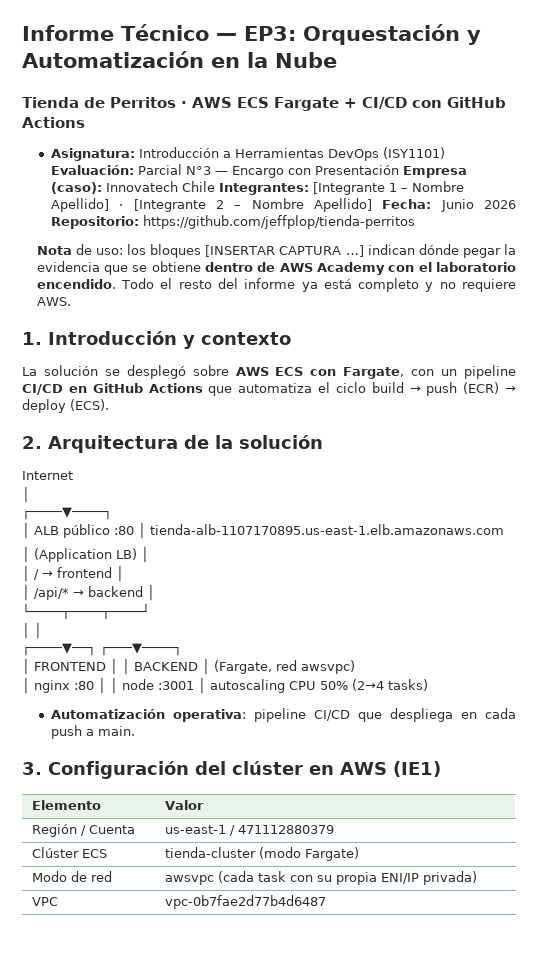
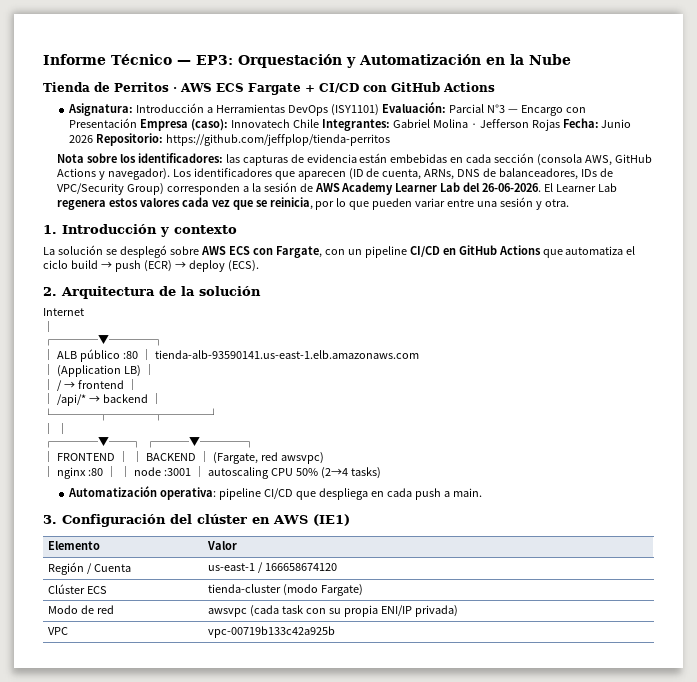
[313,181,465,195] [51,198,373,212] [Integrante 1 – Nombre Apellido] · [Integrante 2 – Nombre Apellido] -> [392,119,560,131] Gabriel Molina · Jefferson Rojas
[75,244,516,258] [36,261,516,275] [36,278,516,292] [36,297,71,306] de uso: los bloques [INSERTAR CAPTURA …] indican dónde pegar la evidencia que se obtiene dentro de AWS Academy con el laboratorio encendido. Todo el resto del informe ya está completo y no requiere AWS. -> [86,153,653,166] [56,168,614,180] [56,182,618,195] [56,197,570,210] sobre los identificadores: las capturas de evidencia están embebidas en cada sección (consola AWS, GitHub Actions y navegador). Los identificadores que aparecen (ID de cuenta, ARNs, DNS de balanceadores, IDs de VPC/Security Group) corresponden a la sesión de AWS Academy Learner Lab del 26-06-2026. El Learner Lab regenera estos valores cada vez que se reinicia, por lo que pueden variar entre una sesión y otra.
[150,524,504,535] tienda-alb-1107170895.us-east-1.elb.amazonaws.com -> [154,350,419,359] tienda-alb-93590141.us-east-1.elb.amazonaws.com
[237,825,334,834] 471112880379 -> [264,563,337,571] 166658674120
[164,895,326,909] vpc-0b7fae2d77b4d6487 -> [207,626,335,638] vpc-00719b133c42a925b

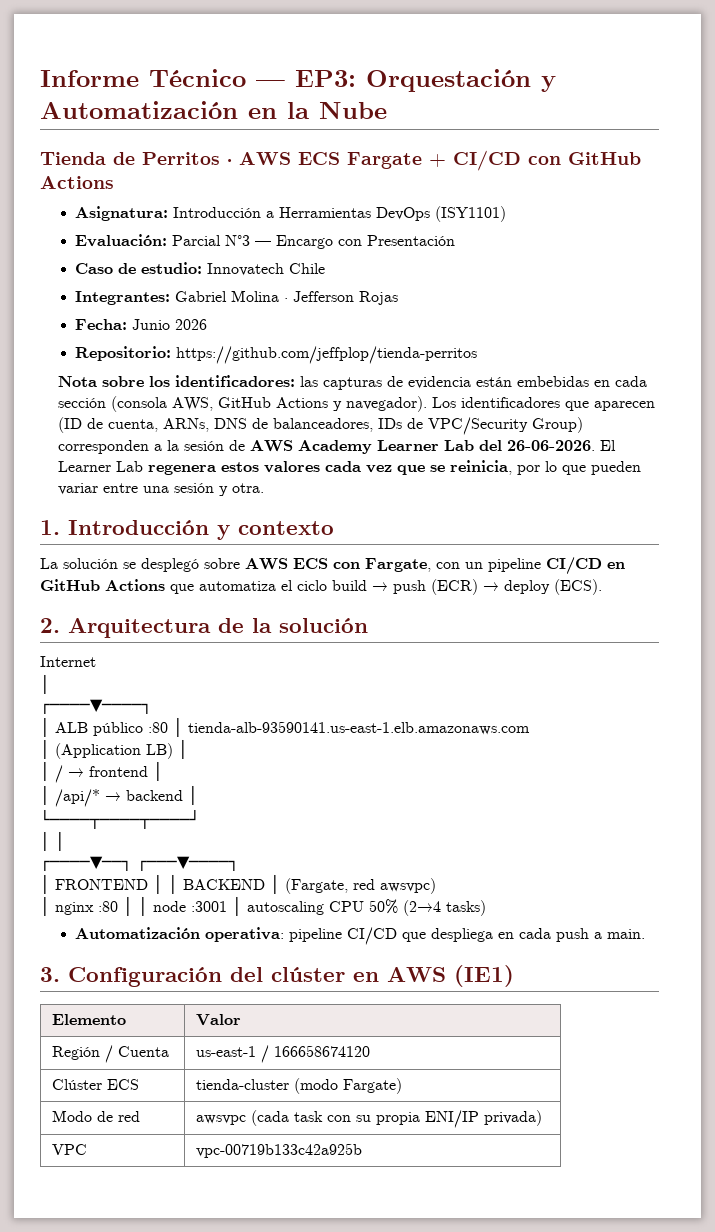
(379, 110) none -> (507, 214) //
[139,119,228,131] Empresa (caso): -> [75,262,203,274] // Caso de estudio:
(319, 123) none -> (326, 268) //
(560, 125) none -> (399, 298) //
(93, 139) none -> (208, 324) //

